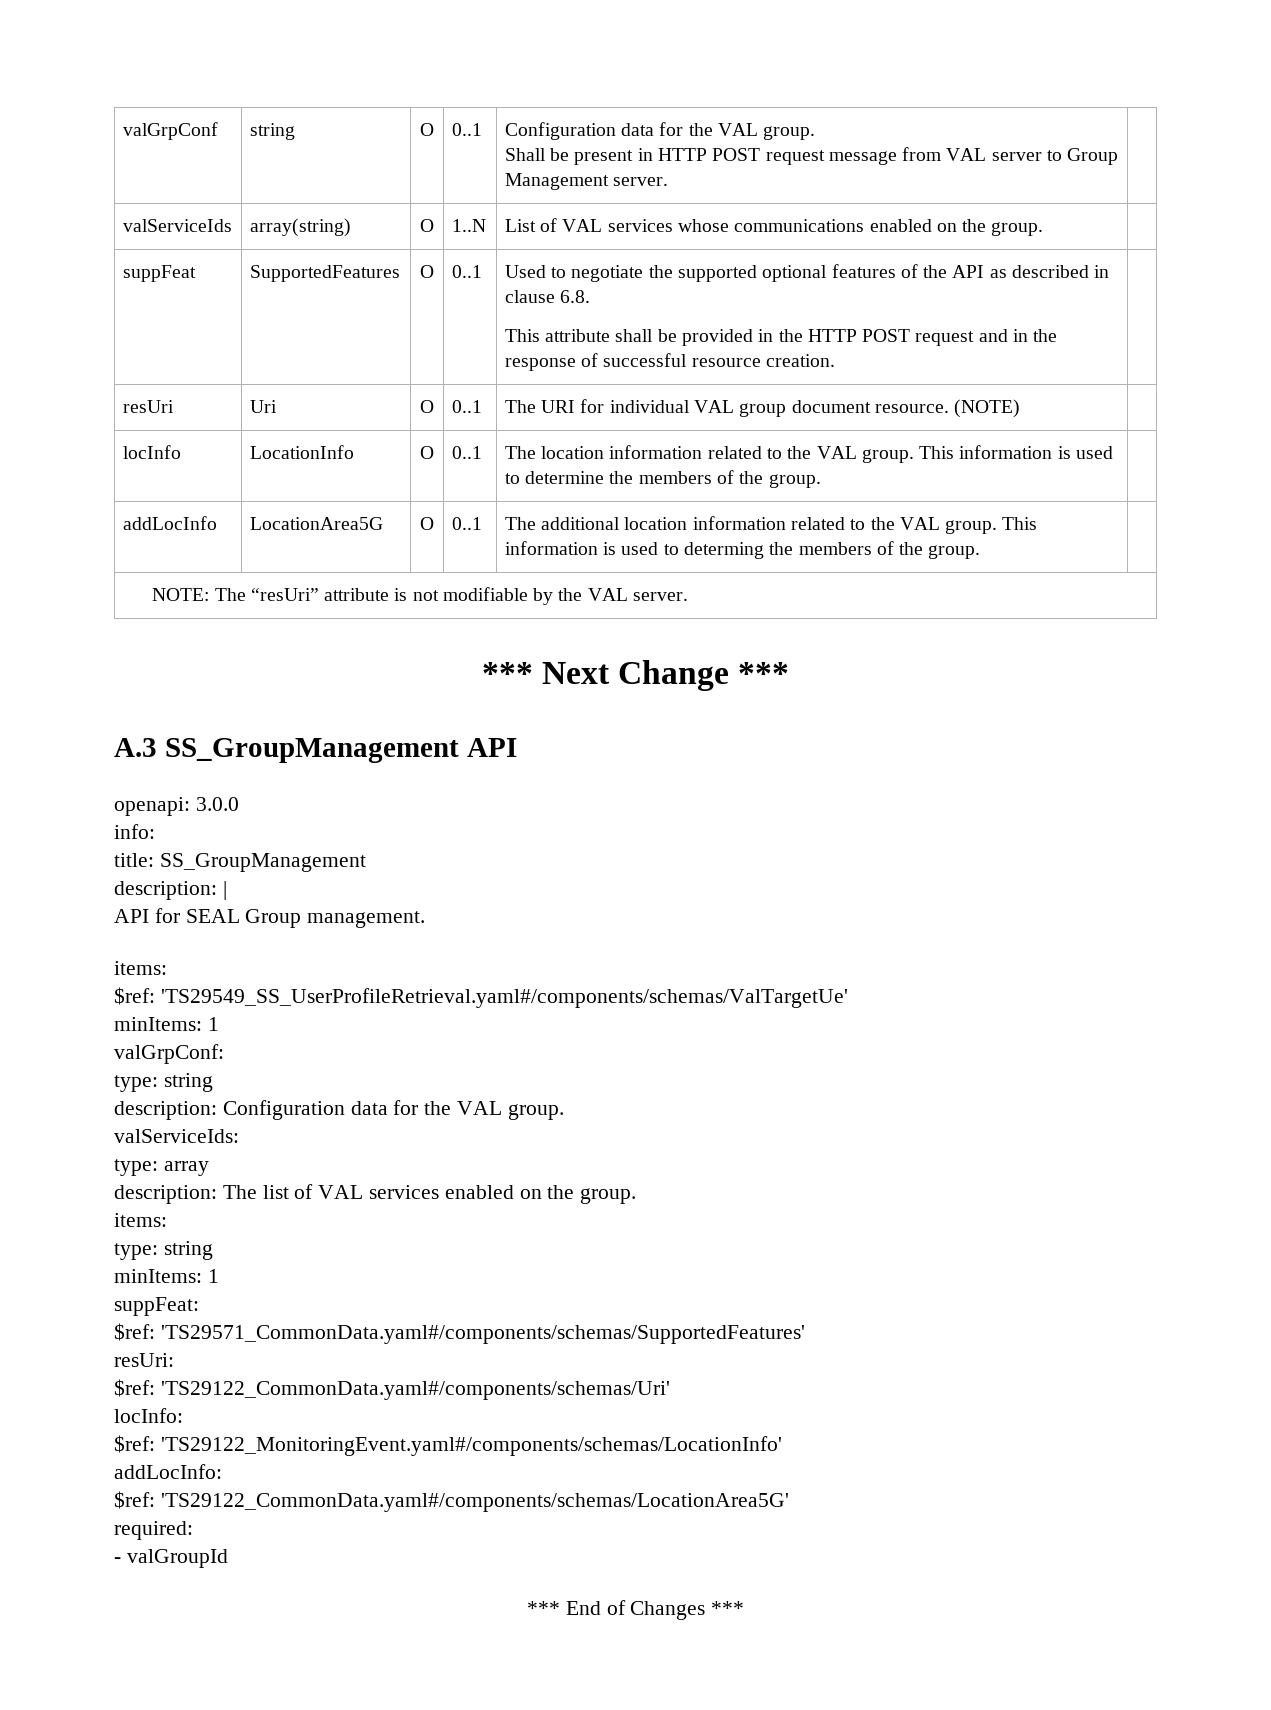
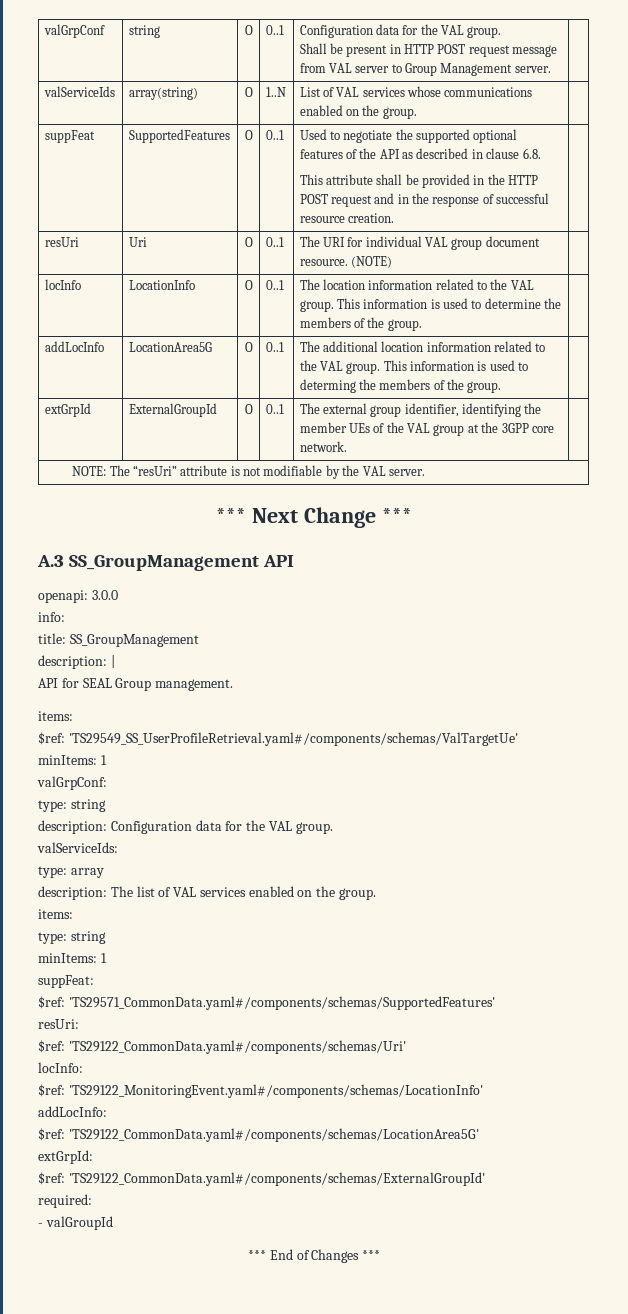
(981, 552) none -> [44,403,91,417] [128,403,217,417] [244,404,253,414] [265,404,284,414] [299,403,542,417] [299,422,554,436] [299,441,347,452] // extGrpId | ExternalGroupId | O | 0..1 | The external group identifier, identifying the member UEs of the VAL group at the 3GPP core network. |
(789, 1502) none -> [38,1150,93,1164] [38,1172,485,1186] // extGrpId: // $ref: 'TS29122_CommonData.yaml#/components/schemas/ExternalGroupId'

